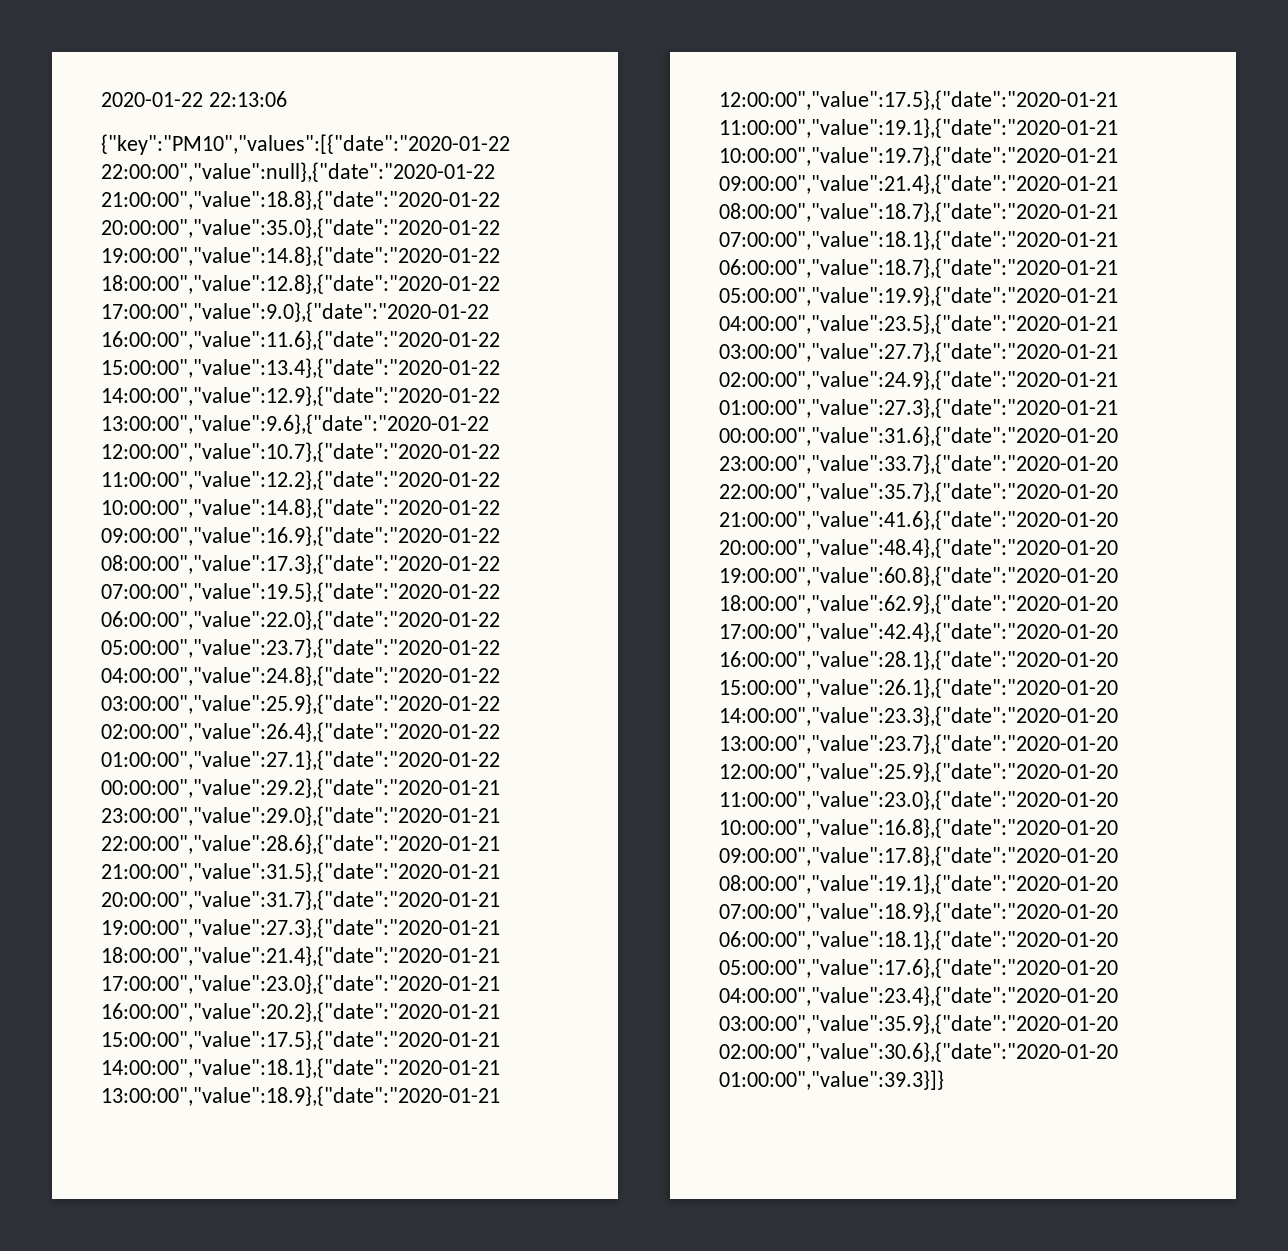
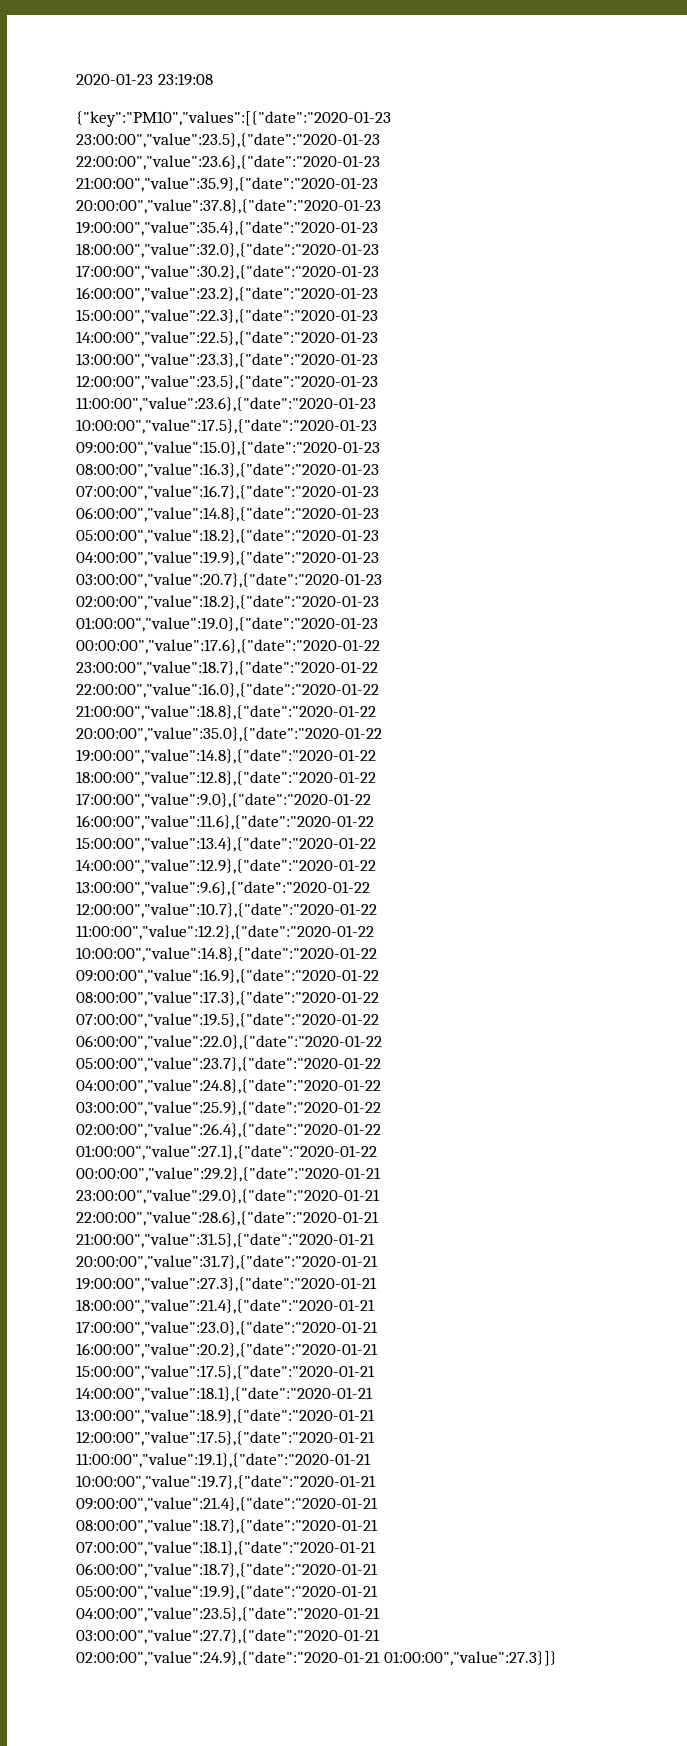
[101,91,287,107] [101,134,510,155] [101,162,495,182] 2020-01-22 22:13:06 // {"key":"PM10","values":[{"date":"2020-01-22 22:00:00","value":null},{"date":"2020-01-22 -> [76,73,213,86] [76,111,391,127] [76,133,380,148] [76,155,380,170] [76,177,378,192] [76,199,381,214] [76,221,378,236] [76,243,379,258] [76,265,379,280] [76,287,378,302] [76,309,378,324] [76,331,378,346] [76,353,378,368] [76,375,378,390] [76,397,376,412] [76,419,377,434] [76,441,380,456] [76,463,379,478] [76,485,379,500] [76,507,379,522] [76,529,379,544] [76,551,379,566] [76,573,382,588] [76,595,379,610] [76,617,378,632] [76,639,380,654] [76,661,378,676] [76,683,379,698] 2020-01-23 23:19:08 // {"key":"PM10","values":[{"date":"2020-01-23 23:00:00","value":23.5},{"date":"2020-01-23 22:00:00","value":23.6},{"date":"2020-01-23 21:00:00","value":35.9},{"date":"2020-01-23 20:00:00","value":37.8},{"date":"2020-01-23 19:00:00","value":35.4},{"date":"2020-01-23 18:00:00","value":32.0},{"date":"2020-01-23 17:00:00","value":30.2},{"date":"2020-01-23 16:00:00","value":23.2},{"date":"2020-01-23 15:00:00","value":22.3},{"date":"2020-01-23 14:00:00","value":22.5},{"date":"2020-01-23 13:00:00","value":23.3},{"date":"2020-01-23 12:00:00","value":23.5},{"date":"2020-01-23 11:00:00","value":23.6},{"date":"2020-01-23 10:00:00","value":17.5},{"date":"2020-01-23 09:00:00","value":15.0},{"date":"2020-01-23 08:00:00","value":16.3},{"date":"2020-01-23 07:00:00","value":16.7},{"date":"2020-01-23 06:00:00","value":14.8},{"date":"2020-01-23 05:00:00","value":18.2},{"date":"2020-01-23 04:00:00","value":19.9},{"date":"2020-01-23 03:00:00","value":20.7},{"date":"2020-01-23 02:00:00","value":18.2},{"date":"2020-01-23 01:00:00","value":19.0},{"date":"2020-01-23 00:00:00","value":17.6},{"date":"2020-01-22 23:00:00","value":18.7},{"date":"2020-01-22 22:00:00","value":16.0},{"date":"2020-01-22
[719,398,1118,418] [719,426,1118,446] [719,454,1118,474] [719,482,1118,502] [719,510,1118,530] [719,538,1118,558] [719,566,1118,586] [719,594,1118,614] [719,622,1118,642] [719,650,1118,670] [719,678,1118,698] [719,706,1118,726] [719,734,1118,754] [719,762,1118,782] [719,790,1118,810] [719,818,1118,838] [719,846,1118,866] [719,874,1118,894] [719,902,1118,922] [719,930,1118,950] [719,958,1118,978] [719,986,1118,1006] [719,1014,1118,1034] [719,1042,1118,1062] [719,1070,944,1090] 01:00:00","value":27.3},{"date":"2020-01-21 00:00:00","value":31.6},{"date":"2020-01-20 23:00:00","value":33.7},{"date":"2020-01-20 22:00:00","value":35.7},{"date":"2020-01-20 21:00:00","value":41.6},{"date":"2020-01-20 20:00:00","value":48.4},{"date":"2020-01-20 19:00:00","value":60.8},{"date":"2020-01-20 18:00:00","value":62.9},{"date":"2020-01-20 17:00:00","value":42.4},{"date":"2020-01-20 16:00:00","value":28.1},{"date":"2020-01-20 15:00:00","value":26.1},{"date":"2020-01-20 14:00:00","value":23.3},{"date":"2020-01-20 13:00:00","value":23.7},{"date":"2020-01-20 12:00:00","value":25.9},{"date":"2020-01-20 11:00:00","value":23.0},{"date":"2020-01-20 10:00:00","value":16.8},{"date":"2020-01-20 09:00:00","value":17.8},{"date":"2020-01-20 08:00:00","value":19.1},{"date":"2020-01-20 07:00:00","value":18.9},{"date":"2020-01-20 06:00:00","value":18.1},{"date":"2020-01-20 05:00:00","value":17.6},{"date":"2020-01-20 04:00:00","value":23.4},{"date":"2020-01-20 03:00:00","value":35.9},{"date":"2020-01-20 02:00:00","value":30.6},{"date":"2020-01-20 01:00:00","value":39.3}]} -> [383,1651,557,1666] 01:00:00","value":27.3}]}

